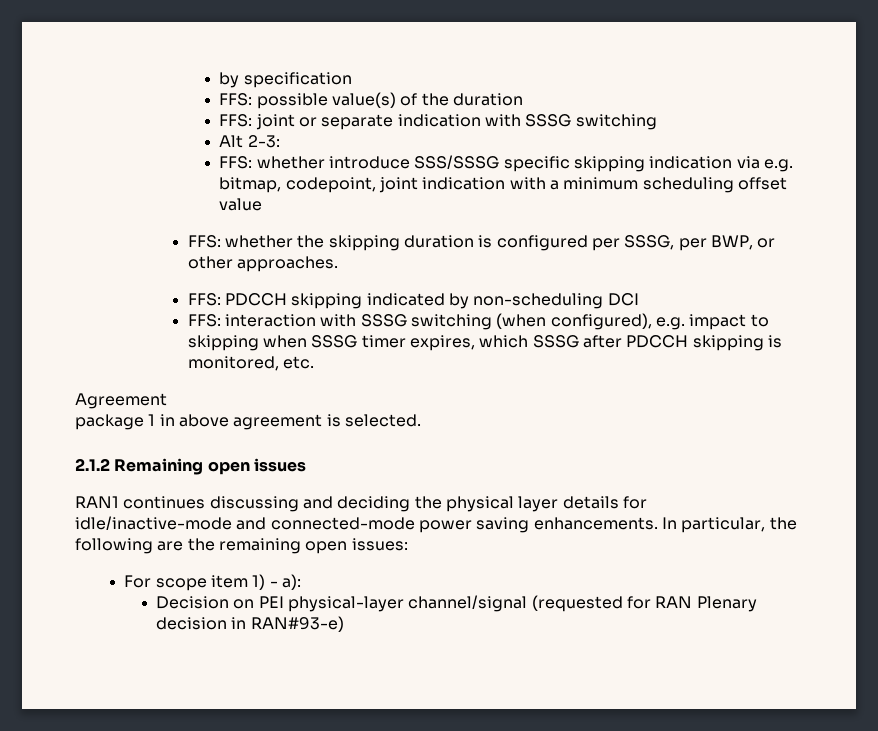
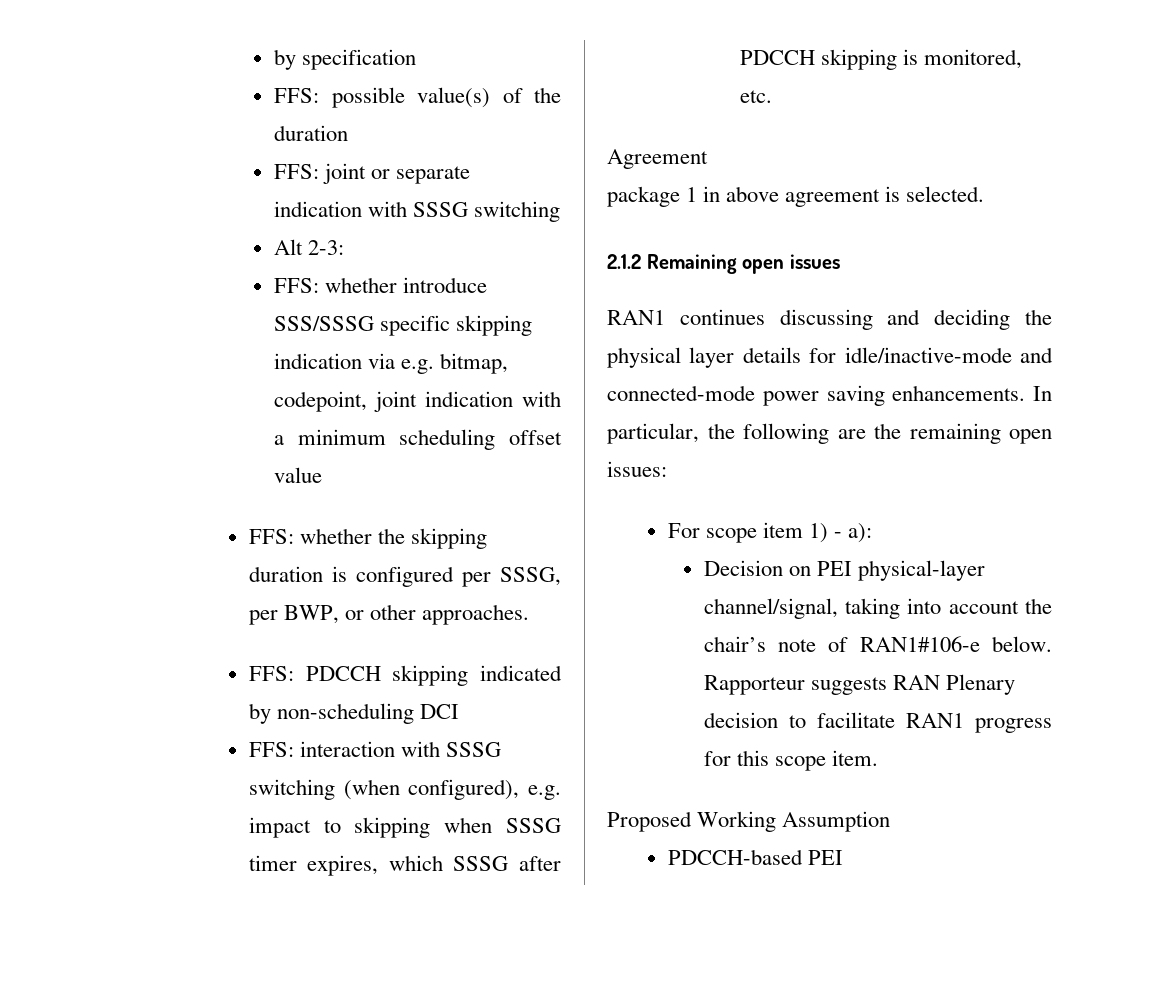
[408,595,757,612] [155,616,344,632] channel/signal (requested for RAN Plenary decision in RAN#93-e) -> [703,598,1052,619] [703,636,1052,652] [703,674,1016,695] [703,712,1052,733] [703,750,879,771] [607,811,891,832] [667,849,843,865] channel/signal, taking into account the chair’s note of RAN1#106-e below. Rapporteur suggests RAN Plenary decision to facilitate RAN1 progress for this scope item. // Proposed Working Assumption // PDCCH-based PEI

